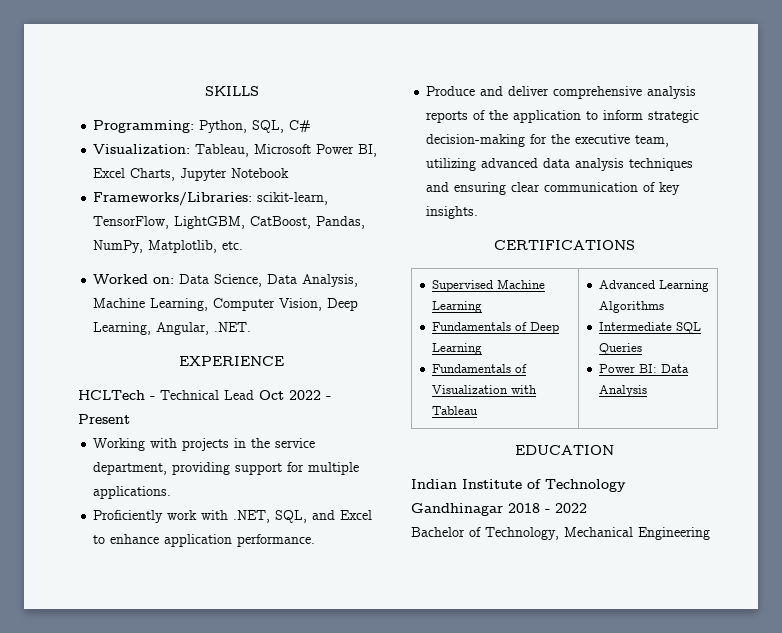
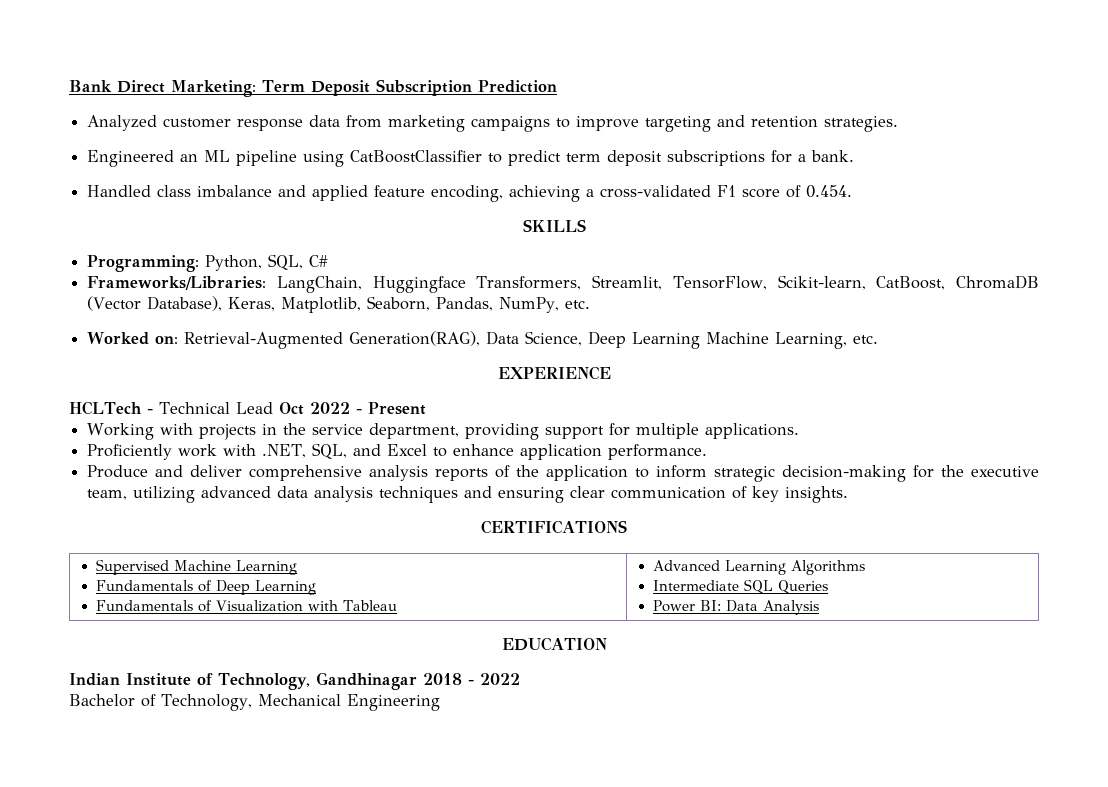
(204, 91) none -> [69,79,557,97] [87,115,899,132] [87,150,855,167] [87,185,853,202] Bank Direct Marketing: Term Deposit Subscription Prediction // Analyzed customer response data from marketing campaigns to improve targeting and retention strategies. // Engineered an ML pipeline using CatBoostClassifier to predict term deposit subscriptions for a bank. // Handled class imbalance and applied feature encoding, achieving a cross-validated F1 score of 0.454. //
[93,144,378,157] [93,168,290,181] [93,192,329,206] [93,216,312,229] Visualization: Tableau, Microsoft Power BI, Excel Charts, Jupyter Notebook // Frameworks/Libraries: scikit-learn, TensorFlow, LightGBM, CatBoost, -> [87,275,1040,293] [87,296,431,313] Frameworks/Libraries: LangChain, Huggingface Transformers, Streamlit, TensorFlow, Scikit-learn, CatBoost, ChromaDB (Vector Database), Keras, Matplotlib, Seaborn,
[148,240,218,253] Matplotlib, -> (560, 305) none
[179,274,359,287] [93,298,359,311] [93,322,252,335] Data Science, Data Analysis, Machine Learning, Computer Vision, Deep Learning, Angular, .NET. -> [184,331,879,349] Retrieval-Augmented Generation(RAG), Data Science, Deep Learning Machine Learning, etc.
[545,479,626,492] Technology -> [218,673,310,690] Technology,

